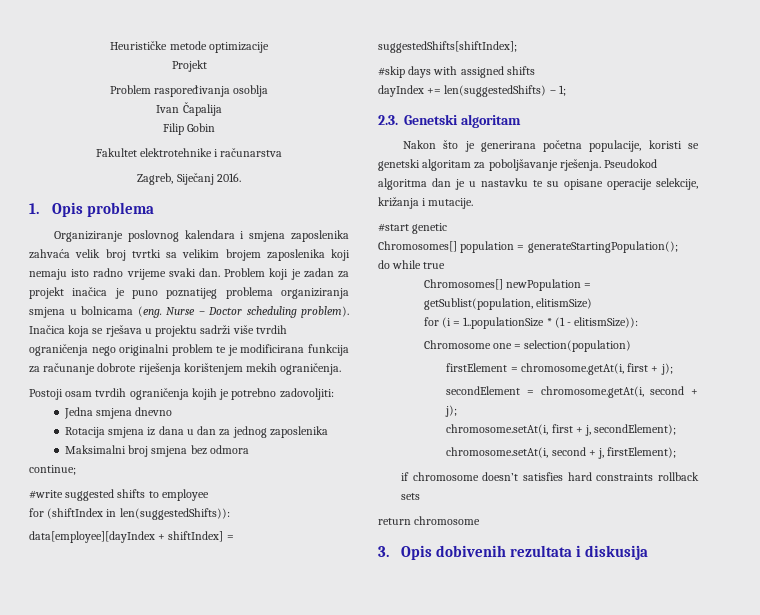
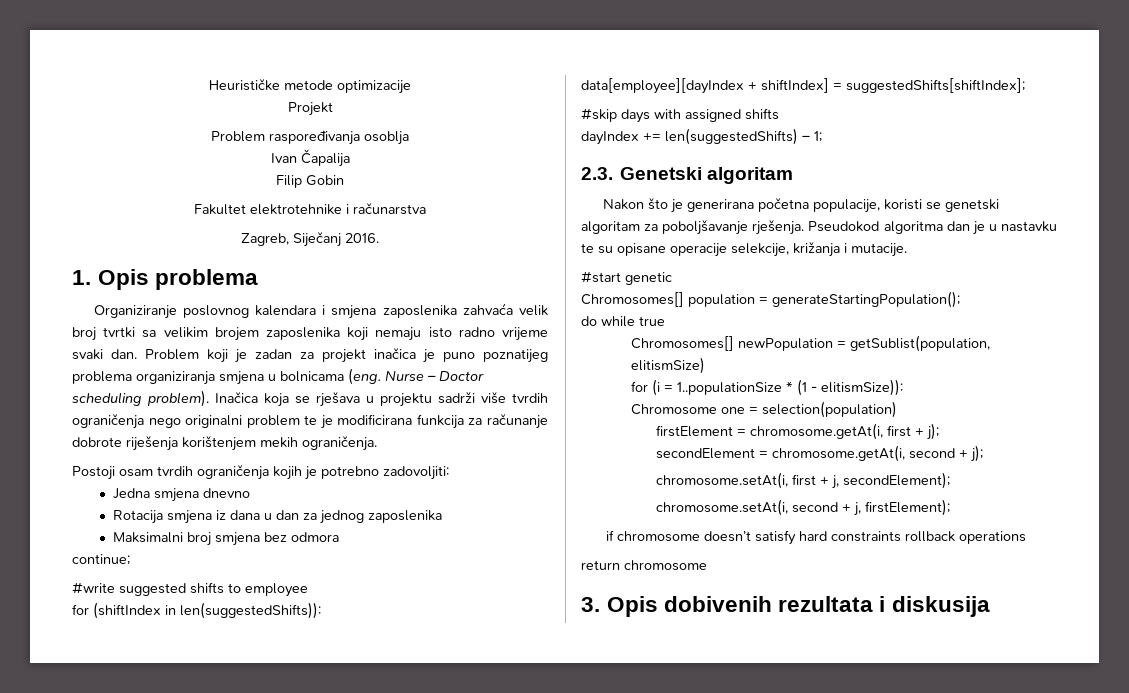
[522,472,563,481] satisfies -> [755,530,797,545] satisfy
[400,493,420,500] sets -> [959,531,1027,544] operations

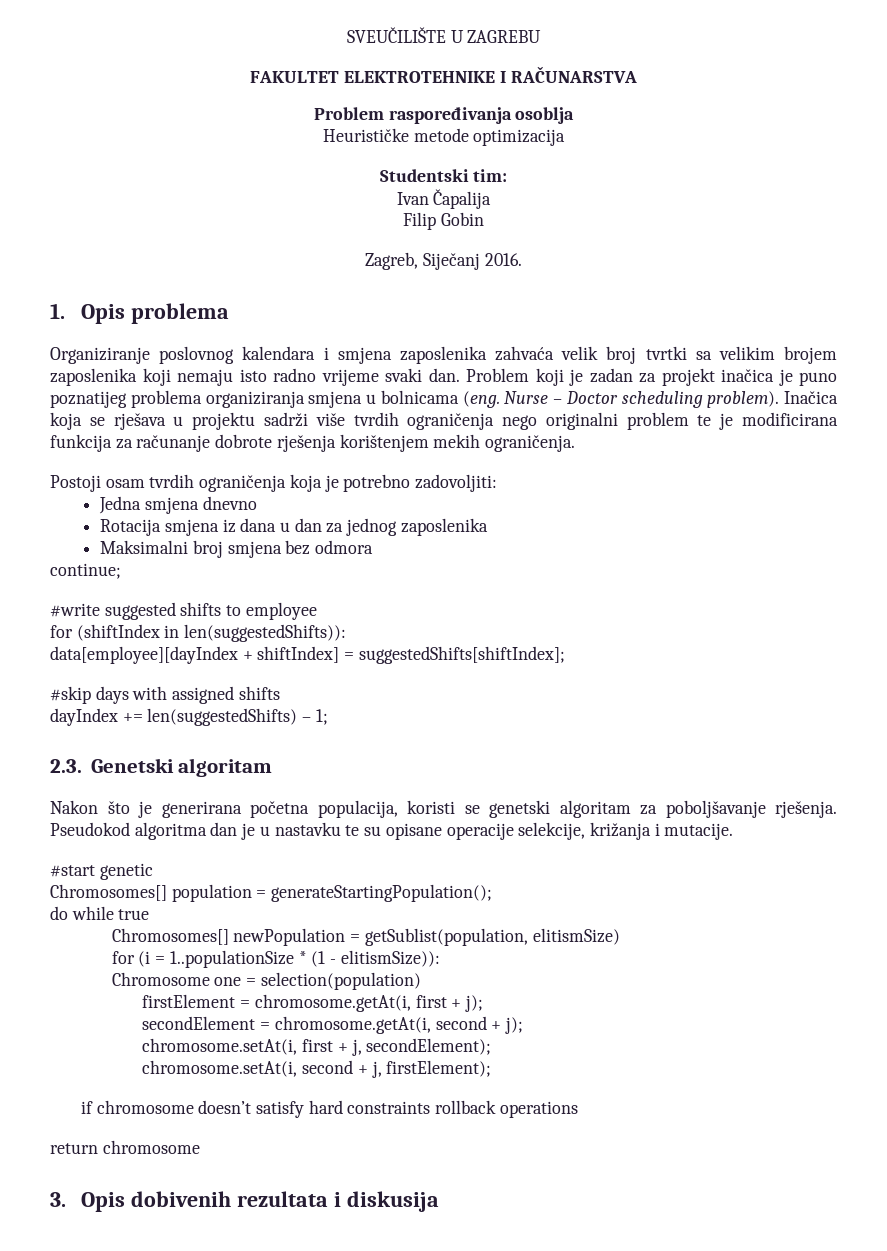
[209,78,411,94] [287,102,333,116] [211,130,409,145] Heurističke metode optimizacije // Projekt // Problem raspoređivanja osoblja -> [346,27,542,43] [250,66,637,83] [313,107,575,124] [322,128,566,146] [379,169,508,182] SVEUČILIŠTE U ZAGREBU // FAKULTET ELEKTROTEHNIKE I RAČUNARSTVA // Problem raspoređivanja osoblja // Heurističke metode optimizacija // Studentski tim:
[194,202,426,215] // Fakultet elektrotehnike i računarstva -> (484, 219) none
[126,435,178,451] riješenja -> [276,435,336,452] rješenja
[273,466,302,480] kojih -> [289,474,322,492] koja
[812,199,880,213] populacije, -> [317,800,398,818] populacija,

